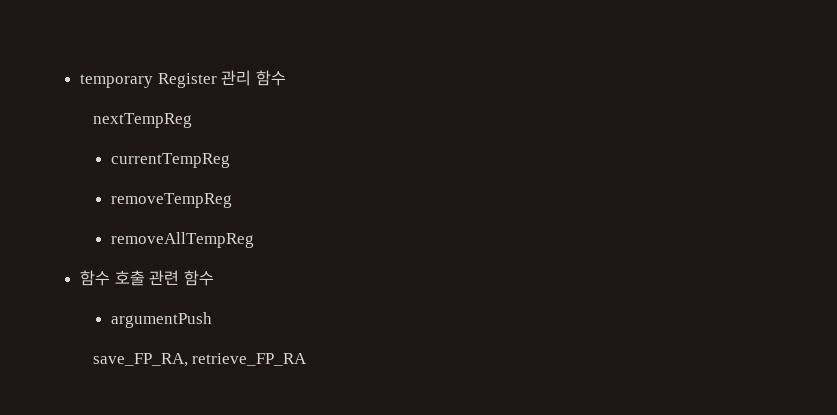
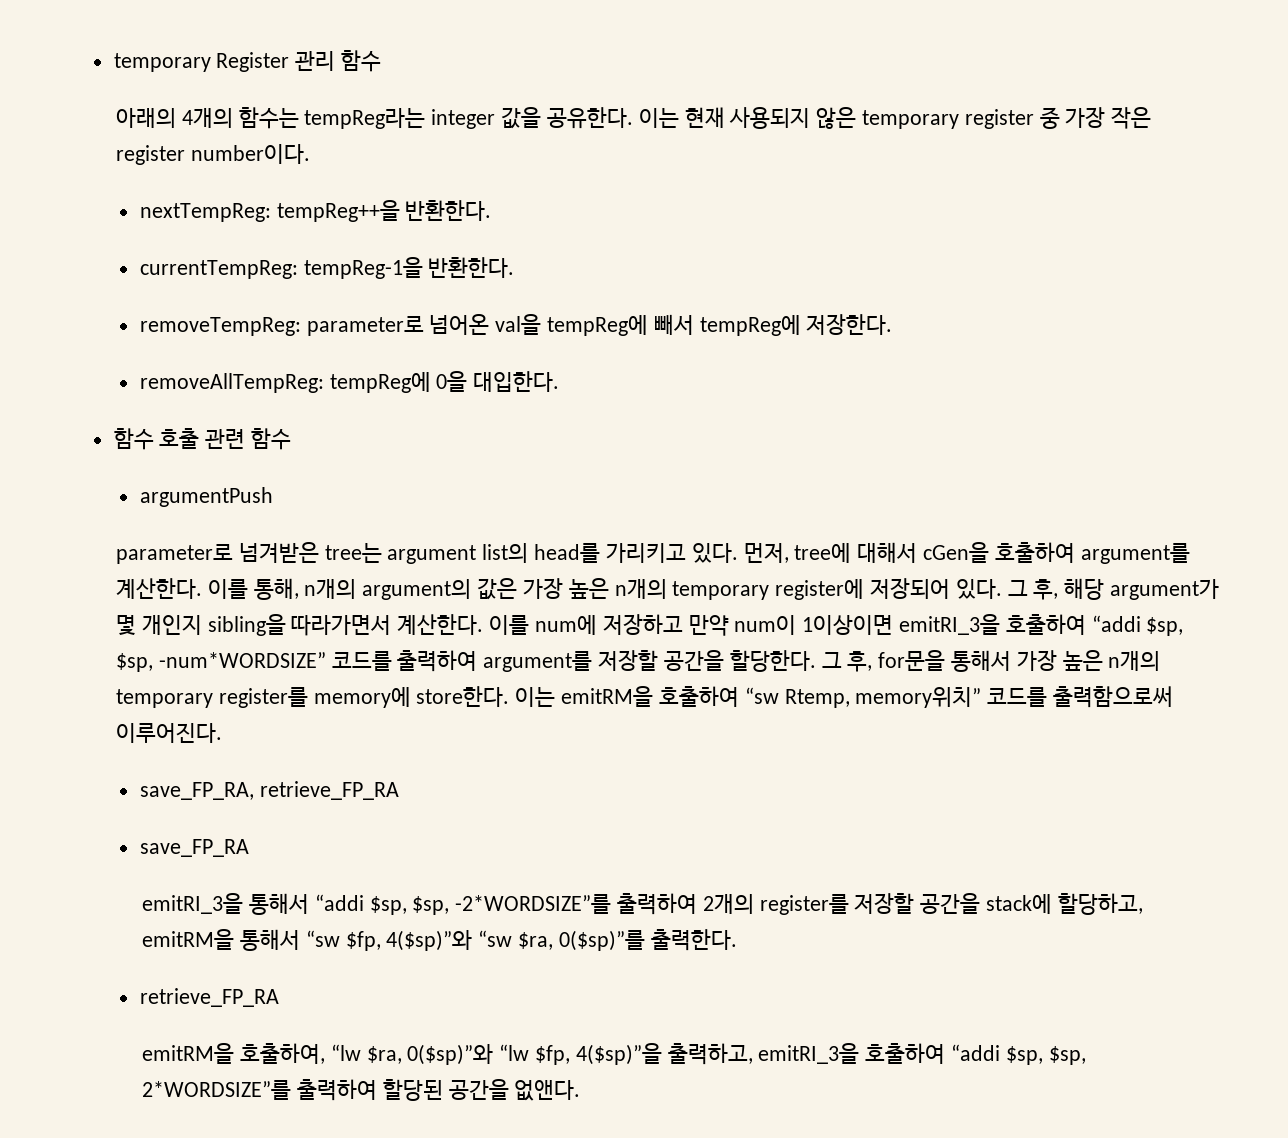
[92,113,192,128] [111,153,231,168] [111,193,233,208] [111,232,255,248] nextTempReg // currentTempReg // removeTempReg // removeAllTempReg -> [116,107,1152,129] [116,144,310,165] [139,200,492,222] [139,257,515,279] [139,314,893,336] [139,371,560,393] 아래의 4개의 함수는 tempReg라는 integer 값을 공유한다. 이는 현재 사용되지 않은 temporary register 중 가장 작은 register number이다. // nextTempReg: tempReg++을 반환한다. // currentTempReg: tempReg-1을 반환한다. // removeTempReg: parameter로 넘어온 val을 tempReg에 빼서 tempReg에 저장한다. // removeAllTempReg: tempReg에 0을 대입한다.
[92,353,308,367] save_FP_RA, retrieve_FP_RA -> [116,542,1190,564] [116,578,1219,600] [116,614,1184,636] [116,650,1161,672] [116,686,1173,708] [116,723,223,743] [139,781,399,800] [139,839,249,857] [142,893,1143,915] [142,929,737,951] [139,988,279,1007] [142,1043,1086,1065] [142,1079,581,1101] parameter로 넘겨받은 tree는 argument list의 head를 가리키고 있다. 먼저, tree에 대해서 cGen을 호출하여 argument를 계산한다. 이를 통해, n개의 argument의 값은 가장 높은 n개의 temporary register에 저장되어 있다. 그 후, 해당 argument가 몇 개인지 sibling을 따라가면서 계산한다. 이를 num에 저장하고 만약 num이 1이상이면 emitRI_3을 호출하여 “addi $sp, $sp, -num*WORDSIZE” 코드를 출력하여 argument를 저장할 공간을 할당한다. 그 후, for문을 통해서 가장 높은 n개의 temporary register를 memory에 store한다. 이는 emitRM을 호출하여 “sw Rtemp, memory위치” 코드를 출력함으로써 이루어진다. // save_FP_RA, retrieve_FP_RA // save_FP_RA // emitRI_3을 통해서 “addi $sp, $sp, -2*WORDSIZE”를 출력하여 2개의 register를 저장할 공간을 stack에 할당하고, emitRM을 통해서 “sw $fp, 4($sp)”와 “sw $ra, 0($sp)”를 출력한다. // retrieve_FP_RA // emitRM을 호출하여, “lw $ra, 0($sp)”와 “lw $fp, 4($sp)”을 출력하고, emitRI_3을 호출하여 “addi $sp, $sp, 2*WORDSIZE”를 출력하여 할당된 공간을 없앤다.

